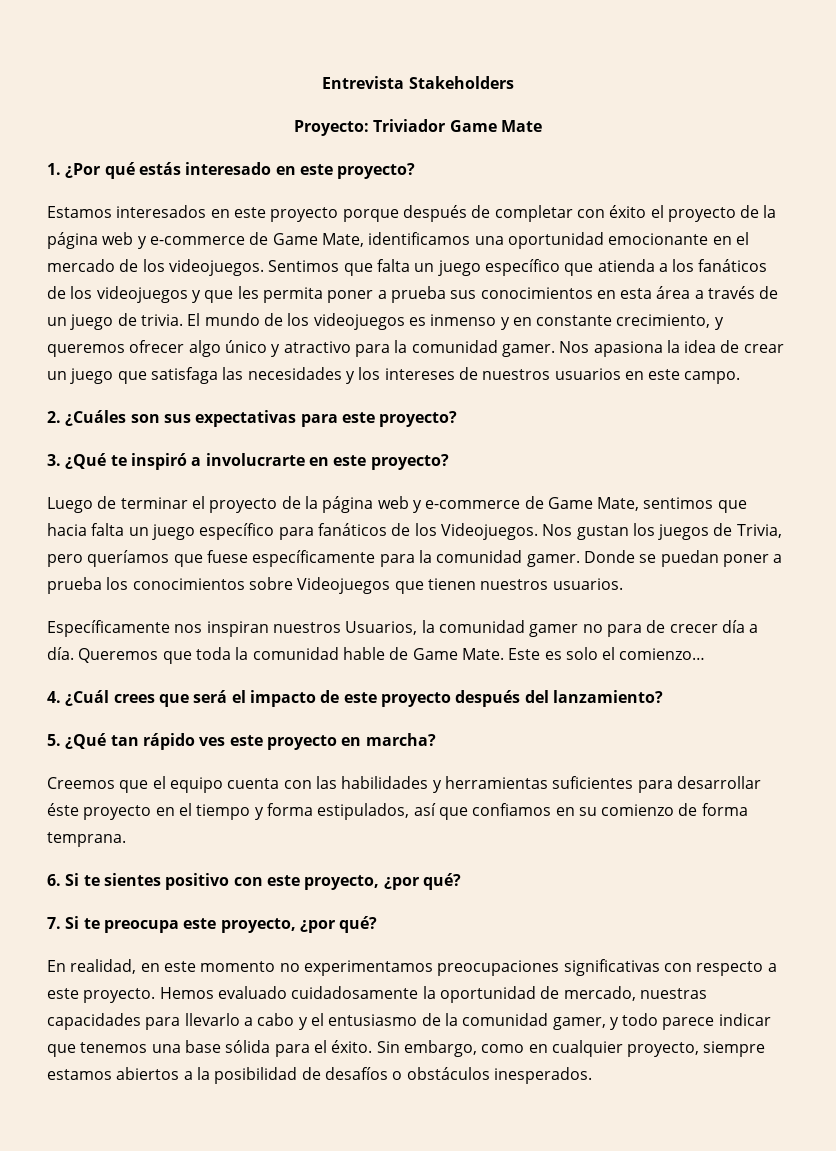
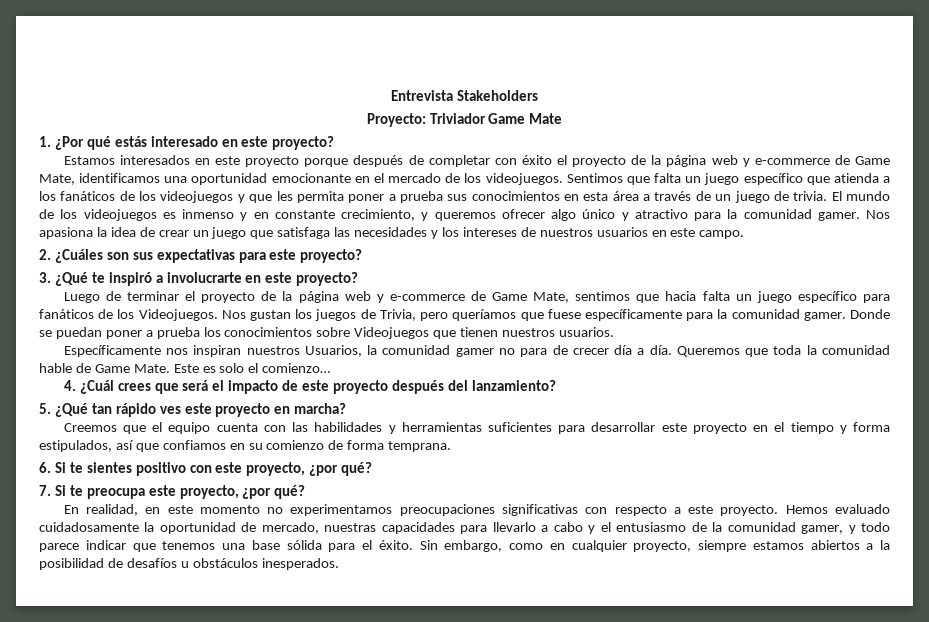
[47,803,79,816] éste -> [661,423,687,432] este
[392,1071,403,1080] o -> [180,561,189,568] u

